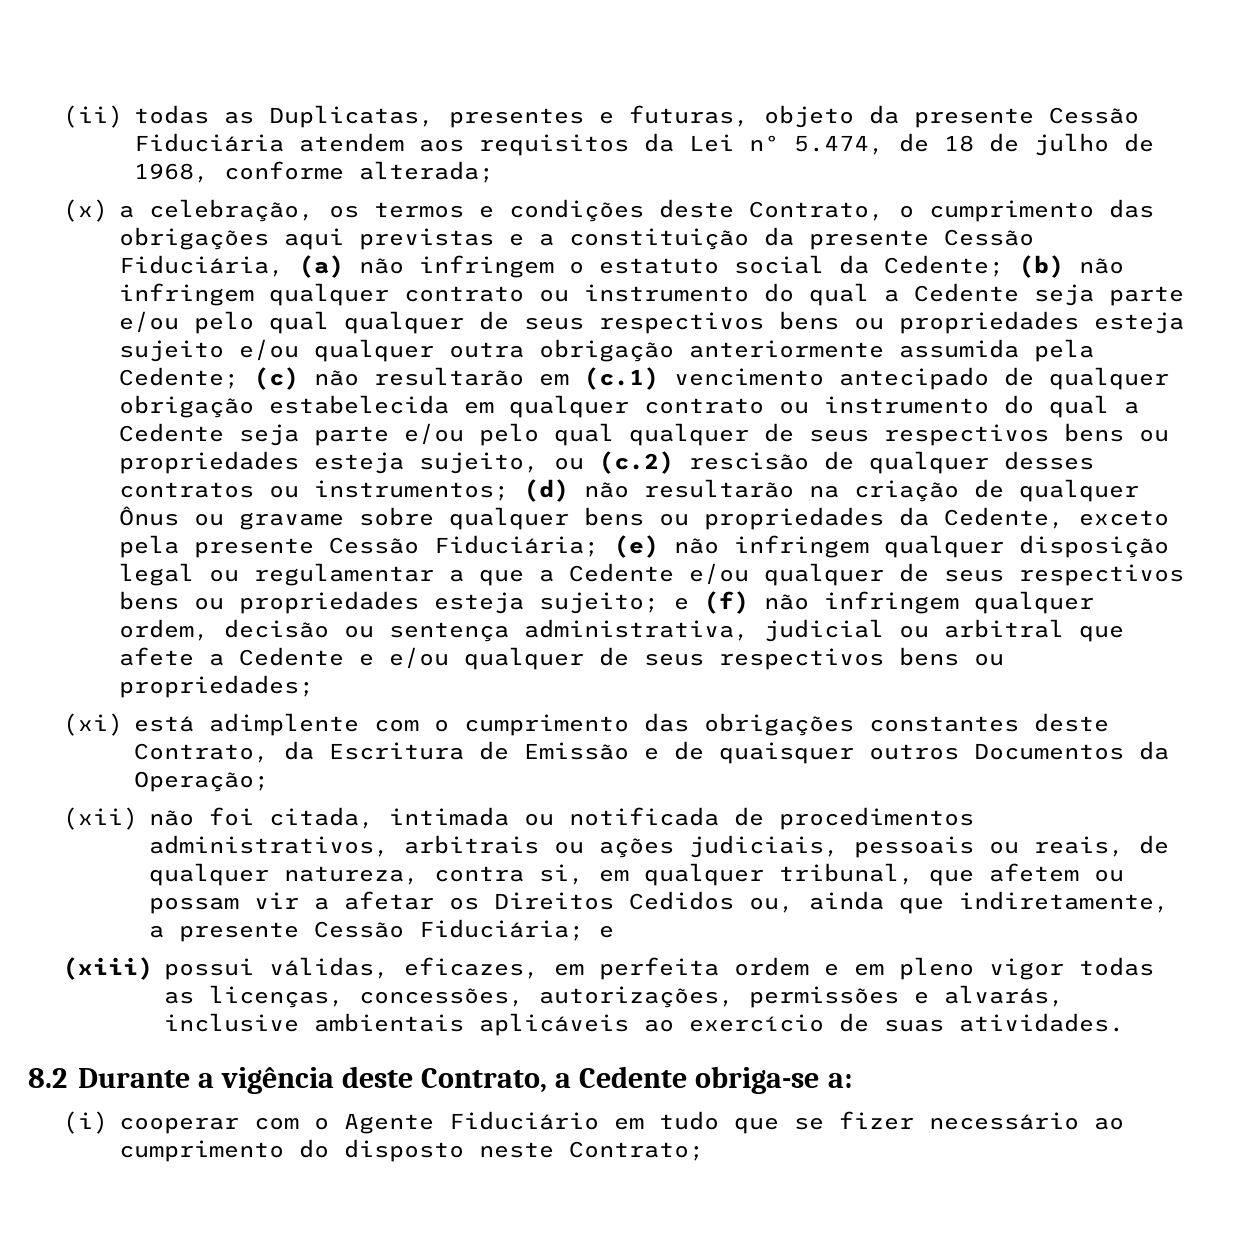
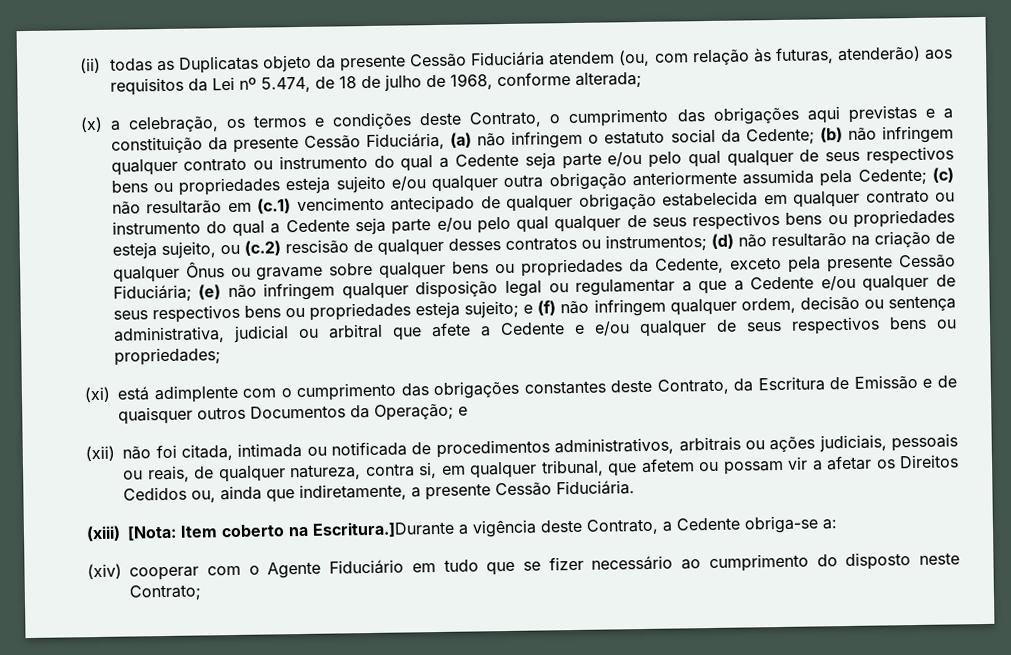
[269,105,750,128] Duplicatas, presentes e futuras, -> [177,55,259,74] Duplicatas
(405, 142) none -> [618,45,921,67] (ou, com relação às futuras, atenderão)
(270, 781) none -> [458,406,469,416] e
[419,919,615,941] Fiduciária; e -> [556,480,636,496] Fiduciária.
[164,957,1155,980] [164,985,1065,1008] [164,1013,1125,1036] [28,1068,190,1088] possui válidas, eficazes, em perfeita ordem e em pleno vigor todas as licenças, concessões, autorizações, permissões e alvarás, inclusive ambientais aplicáveis ao exercício de suas atividades. // 8.2 Durante -> [127,520,456,541] [Nota: Item coberto na Escritura.]Durante
[63,1111,109,1134] (i) -> [87,563,123,580] (xiv)

